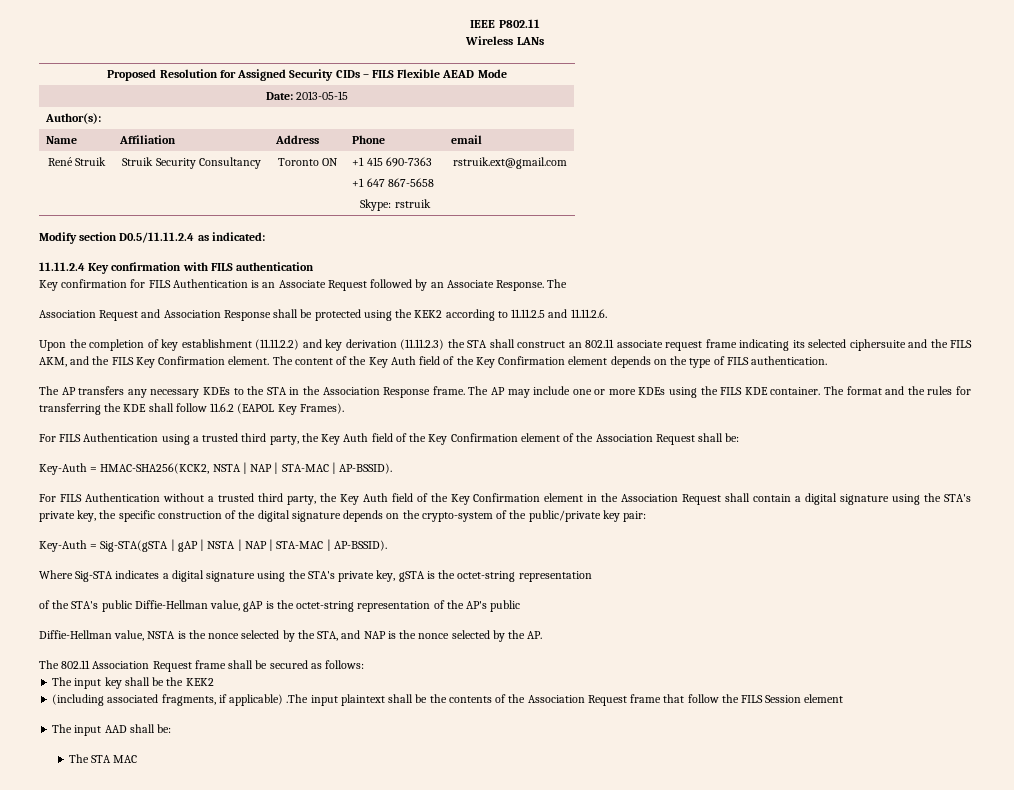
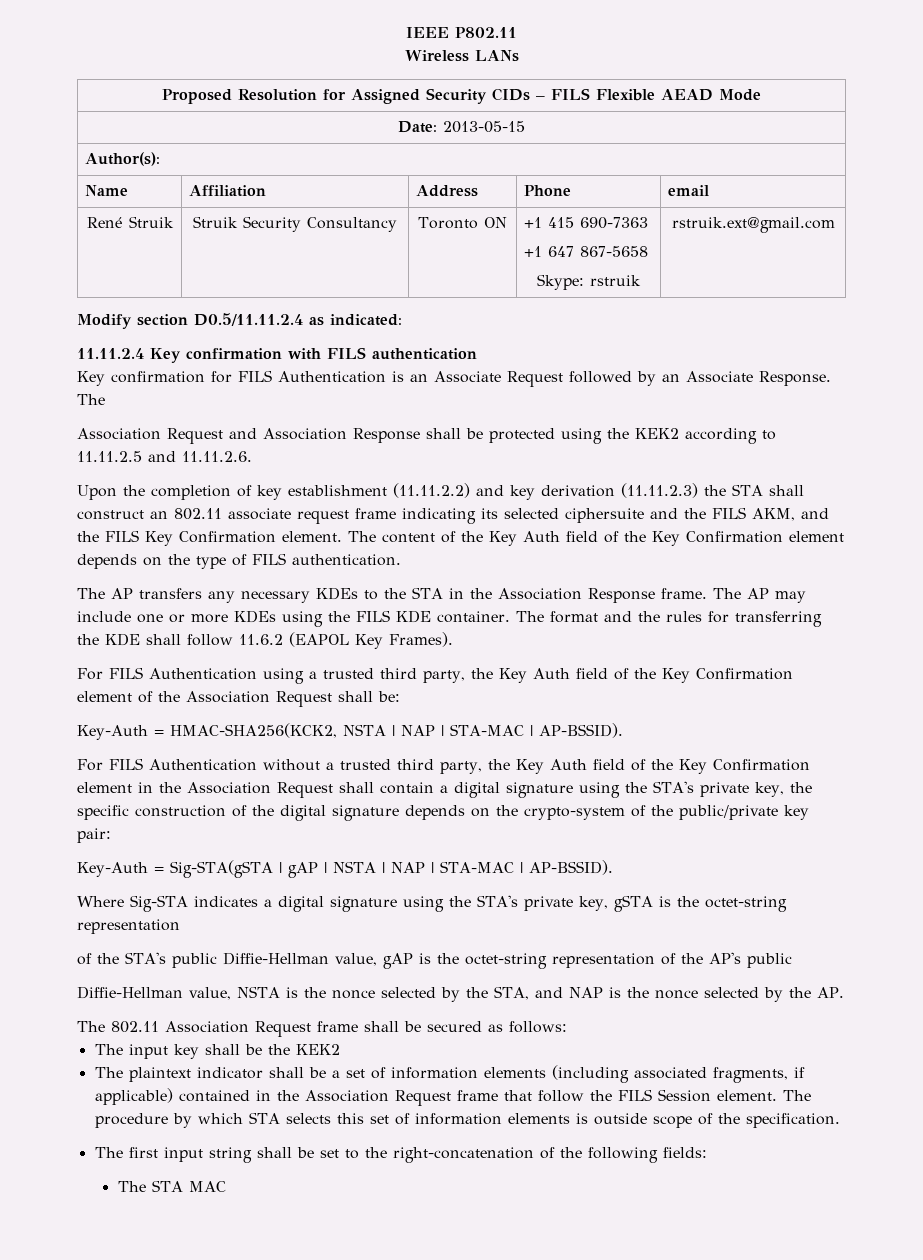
(214, 682) none -> [94,1067,546,1082] The plaintext indicator shall be a set of information elements
[286,694,507,706] .The input plaintext shall be the contents of -> [178,1090,271,1102] contained in
[804,694,844,703] [52,724,172,736] element // The input AAD shall be: -> [716,1090,811,1101] [94,1112,840,1128] [94,1147,707,1163] element. The procedure by which STA selects this set of information elements is outside scope of the specification. // The first input string shall be set to the right-concatenation of the following fields:

